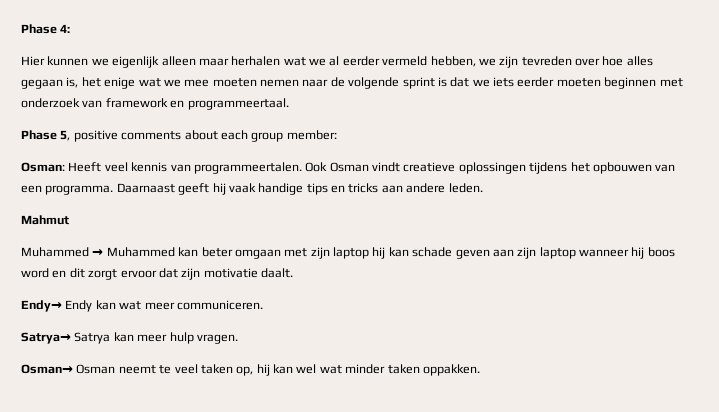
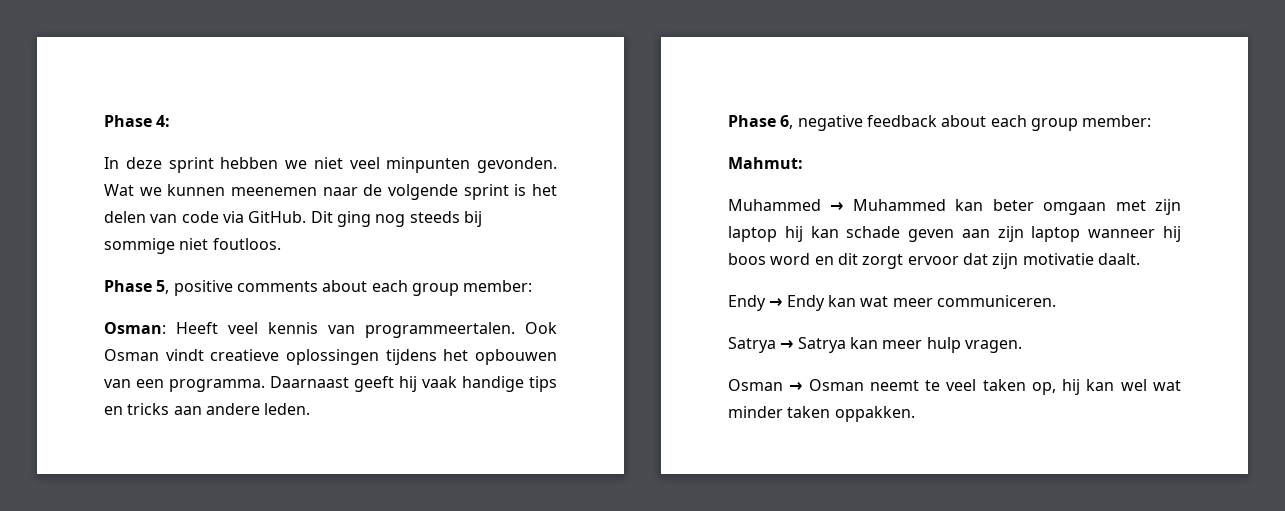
[21,56,653,68] [21,77,299,89] Hier kunnen we eigenlijk alleen maar herhalen wat we al eerder vermeld hebben, we zijn tevreden over hoe alles gegaan is, het enige wat we mee moeten nemen -> [104,157,557,173] [104,184,317,196] In deze sprint hebben we niet veel minpunten gevonden. Wat we kunnen meenemen
[450,77,683,89] [21,98,289,110] dat we iets eerder moeten beginnen met onderzoek van framework en programmeertaal. -> [532,184,557,196] [104,211,482,227] [104,238,281,254] het delen van code via GitHub. Dit ging nog steeds bij sommige niet foutloos.
[21,215,69,225] Mahmut -> [728,115,1152,131] [728,157,803,169] Phase 6, negative feedback about each group member: // Mahmut:
[21,300,62,312] Endy→ -> [728,295,783,311] Endy →
[21,332,71,344] Satrya→ -> [728,337,794,353] Satrya →
[21,364,73,374] Osman→ -> [728,379,803,391] Osman →

